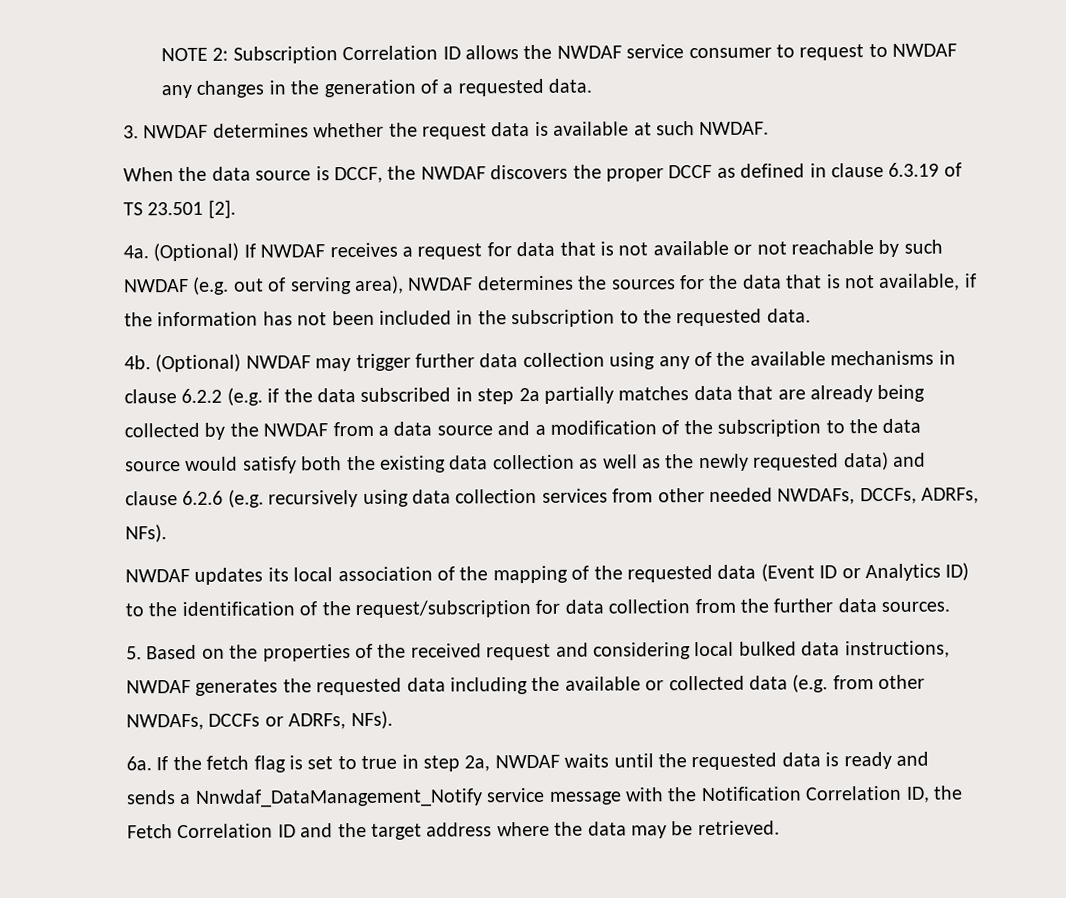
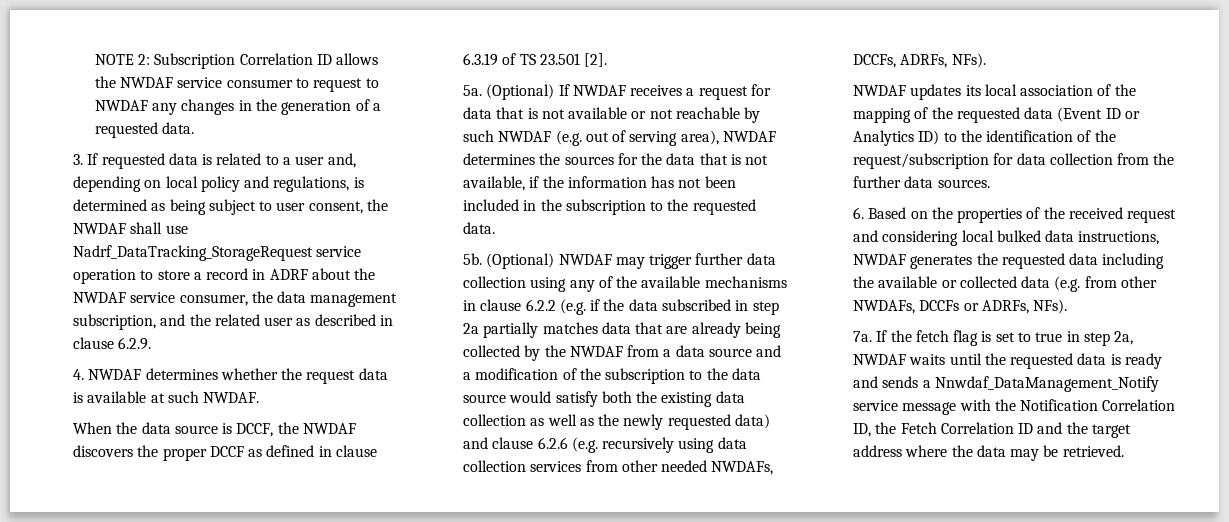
(140, 132) none -> [87,153,356,169] [72,176,364,192] [72,199,389,215] [72,222,188,234] [72,245,362,261] [72,268,376,284] [72,291,398,307] [72,314,394,330] [72,337,152,350] [72,369,84,380] If requested data is related to a user and, depending on local policy and regulations, is determined as being subject to user consent, the NWDAF shall use Nadrf_DataTracking_StorageRequest service operation to store a record in ADRF about the NWDAF service consumer, the data management subscription, and the related user as described in clause 6.2.9. // 4.
[123,245,150,259] 4a. -> [462,85,482,96] 5a.
[124,355,152,370] 4b. -> [462,253,482,265] 5b.
[126,646,143,660] 5. -> [852,207,864,219] 6.
[126,756,153,771] 6a. -> [852,331,872,342] 7a.

